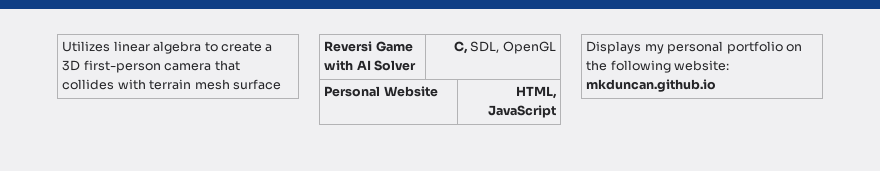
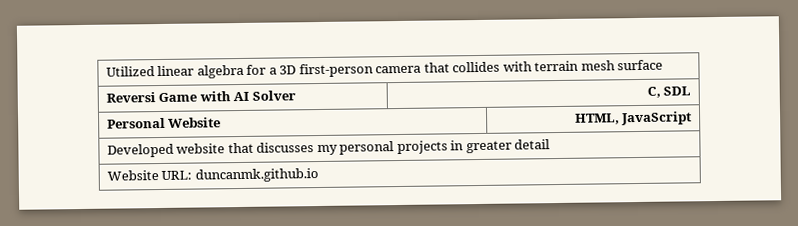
[62,41,111,52] Utilizes -> [105,66,155,77] Utilized
[204,42,262,52] to create -> [246,64,267,75] for
[470,41,556,54] SDL, OpenGL -> [663,86,692,96] SDL
[586,41,802,54] [586,60,730,73] [586,79,717,92] Displays my personal portfolio on the following website: mkduncan.github.io -> [106,139,551,158] [106,168,319,183] Developed website that discusses my personal projects in greater detail // Website URL: duncanmk.github.io

